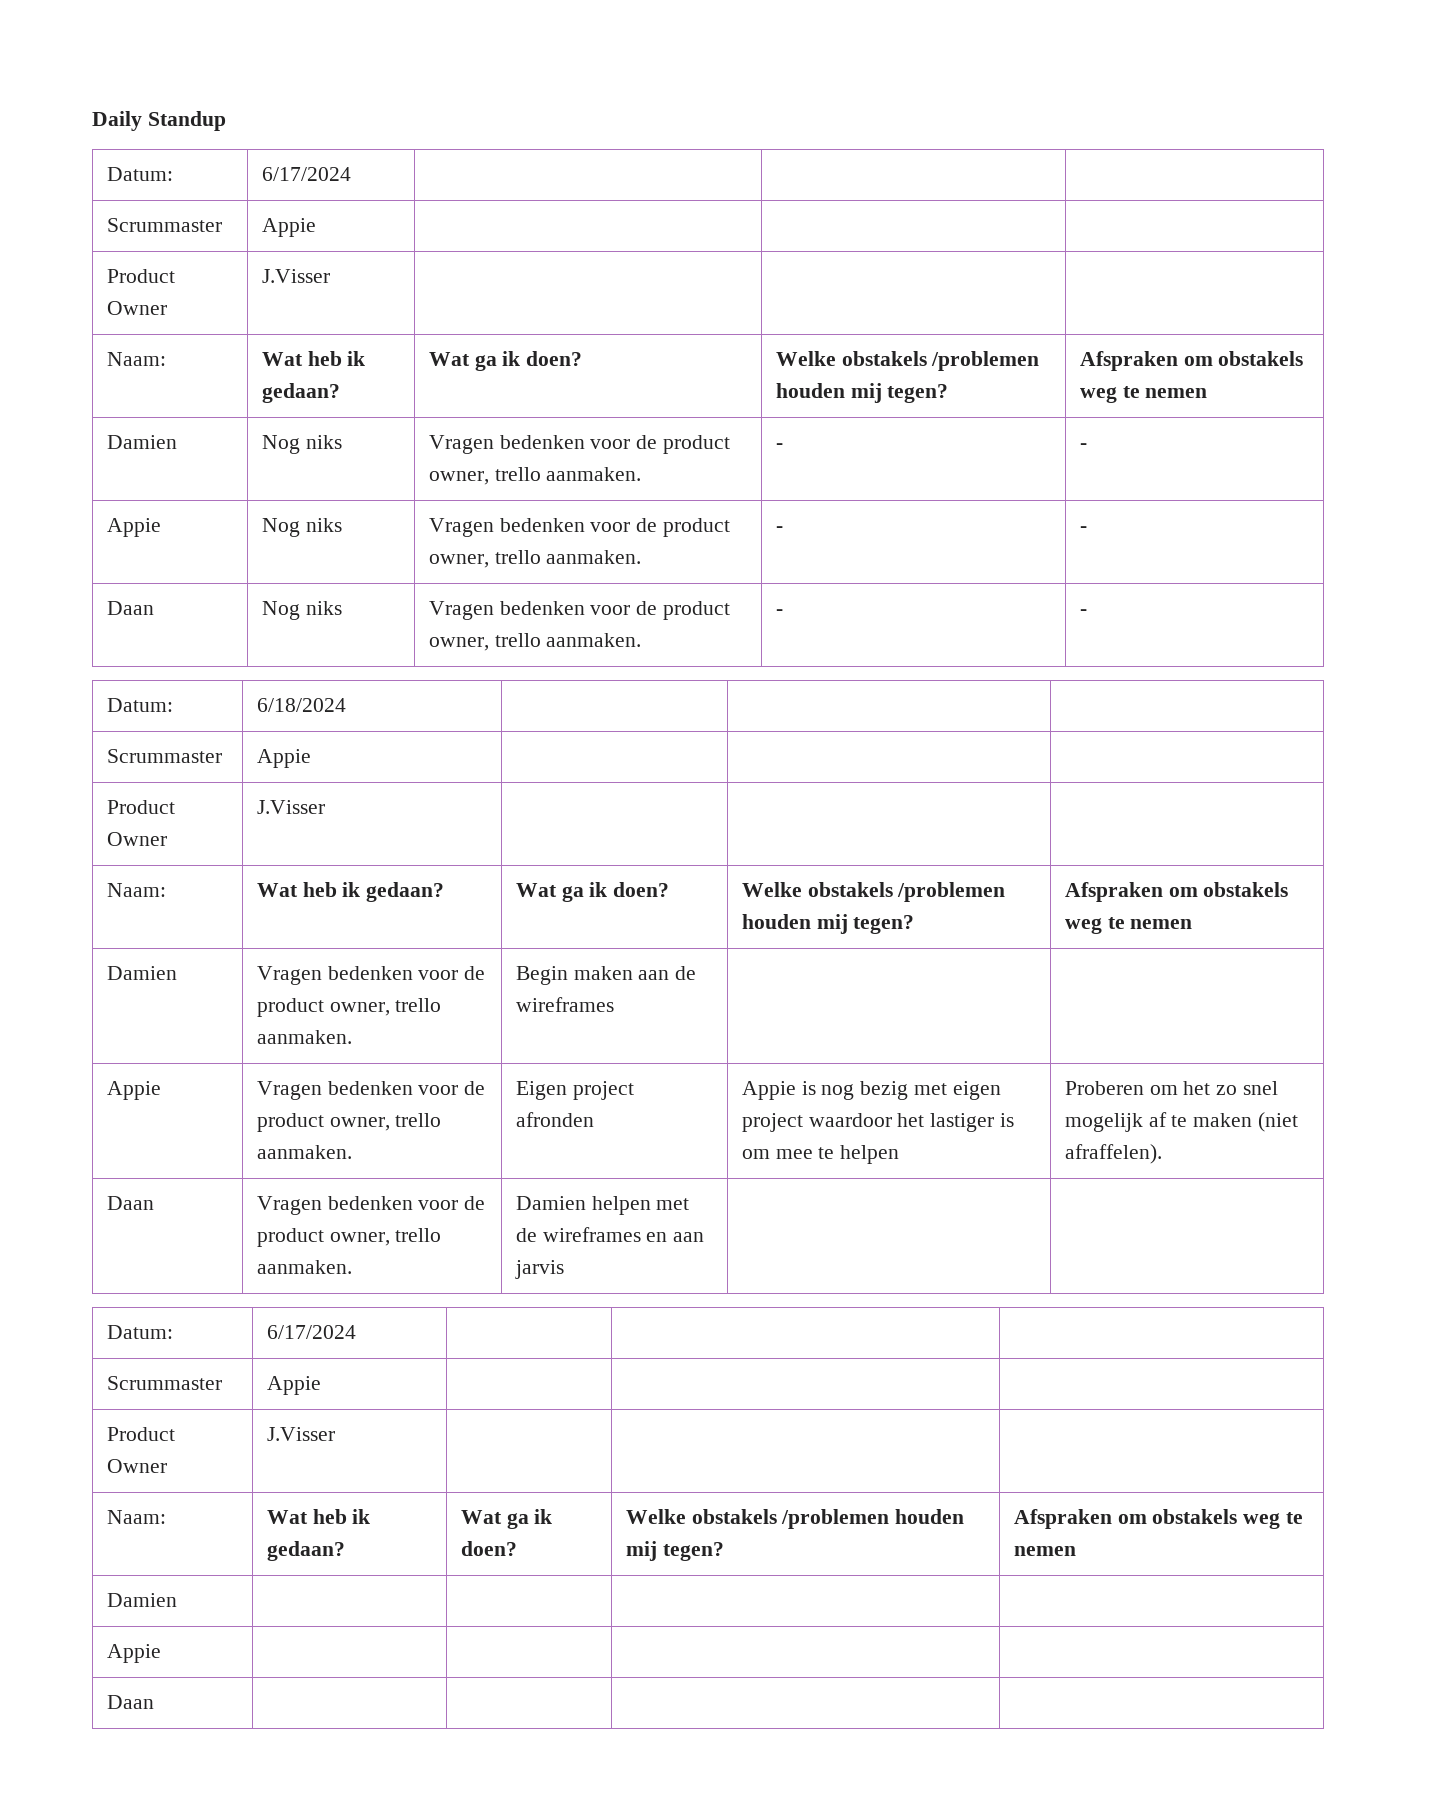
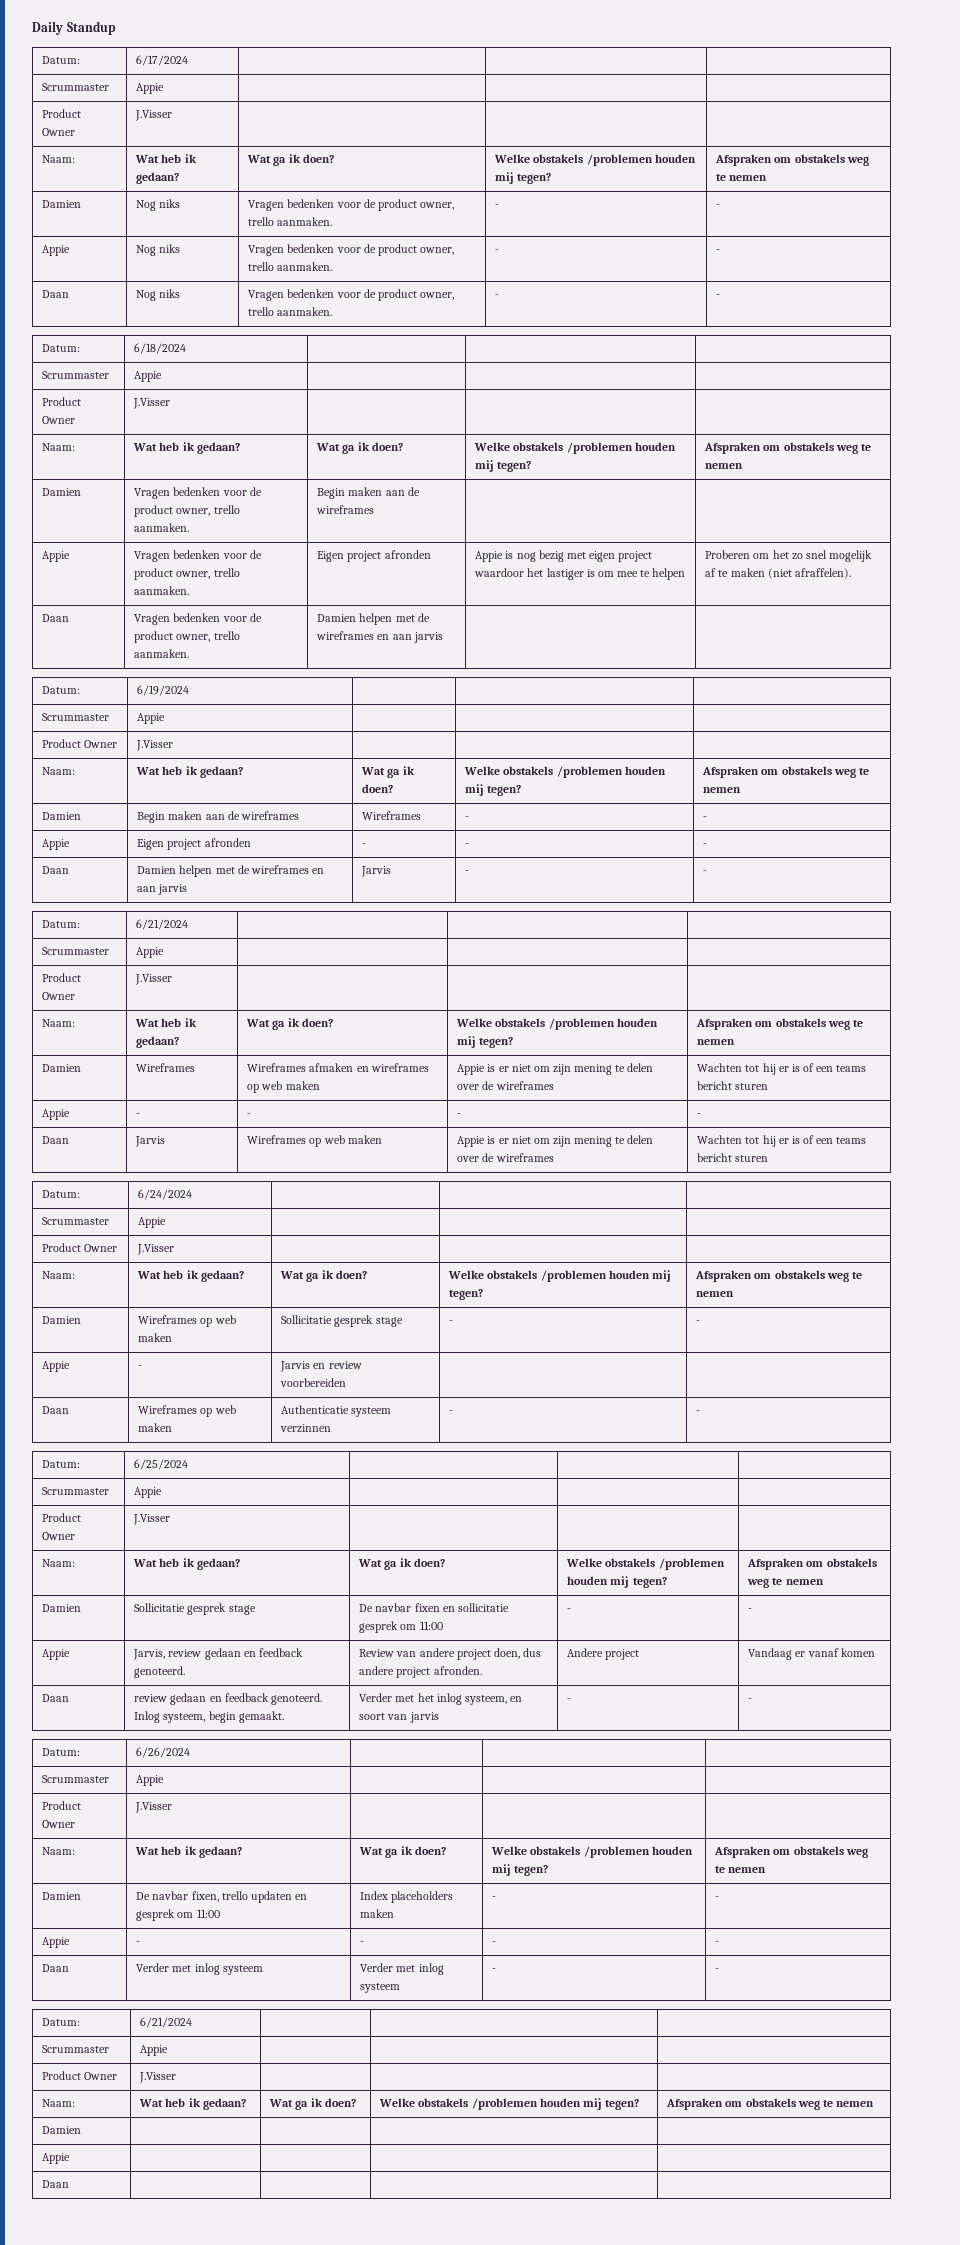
[266,1325,356,1339] 6/17/2024 -> [137,685,190,696] [42,713,110,721] [137,713,166,724] [42,739,118,748] [136,740,174,751] [42,767,76,775] [136,766,243,778] [361,766,415,778] [362,784,394,793] [464,766,666,778] [465,784,522,796] [702,766,869,778] [703,787,742,793] [42,812,82,820] [137,811,299,823] [362,811,422,820] [465,816,470,820] [703,816,708,820] [42,839,71,850] [137,838,251,850] [362,843,367,847] [465,843,470,847] [703,843,708,847] [42,866,70,874] [137,865,324,877] [137,884,188,895] [361,866,392,877] [465,870,470,874] [703,870,708,874] [42,920,81,928] [136,919,189,930] [42,947,110,955] [136,947,165,958] [42,973,82,982] [42,992,76,1000] [135,974,173,985] [42,1019,76,1027] [135,1018,197,1027] [136,1036,180,1048] [246,1018,333,1030] [456,1018,658,1030] [457,1036,514,1048] [696,1018,863,1030] [697,1039,736,1045] [42,1064,82,1072] [136,1063,196,1072] [247,1063,429,1072] [247,1081,320,1093] [457,1063,654,1075] [457,1081,554,1090] [697,1063,867,1075] [697,1081,769,1090] [42,1109,71,1120] [136,1113,141,1117] [247,1113,252,1117] [457,1113,462,1117] [697,1113,702,1117] [42,1136,70,1144] [135,1136,166,1147] [247,1135,382,1147] [457,1135,654,1147] [457,1153,554,1162] [697,1135,867,1147] [697,1153,769,1162] [42,1190,81,1198] [138,1189,193,1200] [42,1217,110,1225] [138,1217,167,1228] [42,1243,118,1252] [137,1244,175,1255] [42,1271,76,1279] [137,1270,244,1282] [280,1270,367,1282] [448,1270,671,1282] [449,1289,484,1300] [695,1270,862,1282] [696,1291,735,1297] [42,1316,82,1324] [138,1315,236,1327] [138,1333,173,1342] [281,1315,403,1327] [449,1320,454,1324] [696,1320,701,1324] [42,1361,71,1372] [138,1365,143,1369] [280,1361,362,1372] [280,1378,347,1387] [42,1406,70,1414] [138,1405,236,1417] [138,1423,173,1432] [281,1405,392,1417] [280,1424,332,1433] [449,1410,454,1414] [696,1410,701,1414] [42,1460,81,1468] [134,1459,189,1470] [42,1487,110,1495] [134,1487,163,1498] [42,1513,82,1522] [42,1532,76,1540] [133,1514,171,1525] [42,1559,76,1567] [133,1558,240,1570] [358,1558,445,1570] [566,1558,725,1570] [567,1576,667,1588] [747,1558,877,1570] [747,1578,824,1588] [42,1604,82,1612] [134,1603,256,1615] [359,1603,509,1612] [359,1621,443,1633] [567,1608,572,1612] [748,1608,753,1612] [42,1649,71,1660] [133,1648,303,1660] [134,1666,186,1678] [359,1648,541,1660] [359,1666,482,1678] [567,1648,640,1660] [748,1648,875,1660] [42,1694,70,1702] [134,1693,322,1705] [134,1711,284,1723] [359,1693,522,1705] [359,1712,439,1723] [567,1698,572,1702] [748,1698,753,1702] [42,1748,81,1756] [136,1747,191,1758] [42,1775,110,1783] [136,1775,165,1786] [42,1801,82,1810] [42,1820,76,1828] [135,1802,173,1813] [42,1847,76,1855] [135,1846,242,1858] [359,1846,446,1858] [491,1846,693,1858] [492,1864,549,1876] [714,1846,868,1858] [715,1866,767,1873] [42,1892,82,1900] [136,1891,307,1903] [136,1909,220,1921] [360,1891,454,1903] [360,1909,395,1918] [492,1896,497,1900] [715,1896,720,1900] [42,1937,71,1948] [136,1941,141,1945] [360,1941,365,1945] [492,1941,497,1945] [715,1941,720,1945] [42,1964,70,1972] [136,1963,263,1975] [360,1963,444,1975] [360,1983,401,1993] [492,1968,497,1972] [715,1968,720,1972] [42,2018,81,2026] [140,2017,193,2028] 6/19/2024 | | | // Scrummaster | Appie | | | // Product Owner | J.Visser | | | // Naam: | Wat heb ik gedaan? | Wat ga ik doen? | Welke obstakels /problemen houden mij tegen? | Afspraken om obstakels weg te nemen // Damien | Begin maken aan de wireframes | Wireframes | - | - // Appie | Eigen project afronden | - | - | - // Daan | Damien helpen met de wireframes en aan jarvis | Jarvis | - | - // Datum: | 6/21/2024 | | | // Scrummaster | Appie | | | // Product Owner | J.Visser | | | // Naam: | Wat heb ik gedaan? | Wat ga ik doen? | Welke obstakels /problemen houden mij tegen? | Afspraken om obstakels weg te nemen // Damien | Wireframes | Wireframes afmaken en wireframes op web maken | Appie is er niet om zijn mening te delen over de wireframes | Wachten tot hij er is of een teams bericht sturen // Appie | - | - | - | - // Daan | Jarvis | Wireframes op web maken | Appie is er niet om zijn mening te delen over de wireframes | Wachten tot hij er is of een teams bericht sturen // Datum: | 6/24/2024 | | | // Scrummaster | Appie | | | // Product Owner | J.Visser | | | // Naam: | Wat heb ik gedaan? | Wat ga ik doen? | Welke obstakels /problemen houden mij tegen? | Afspraken om obstakels weg te nemen // Damien | Wireframes op web maken | Sollicitatie gesprek stage | - | - // Appie | - | Jarvis en review voorbereiden | | // Daan | Wireframes op web maken | Authenticatie systeem verzinnen | - | - // Datum: | 6/25/2024 | | | // Scrummaster | Appie | | | // Product Owner | J.Visser | | | // Naam: | Wat heb ik gedaan? | Wat ga ik doen? | Welke obstakels /problemen houden mij tegen? | Afspraken om obstakels weg te nemen // Damien | Sollicitatie gesprek stage | De navbar fixen en sollicitatie gesprek om 11:00 | - | - // Appie | Jarvis, review gedaan en feedback genoteerd. | Review van andere project doen, dus andere project afronden. | Andere project | Vandaag er vanaf komen // Daan | review gedaan en feedback genoteerd. Inlog systeem, begin gemaakt. | Verder met het inlog systeem, en soort van jarvis | - | - // Datum: | 6/26/2024 | | | // Scrummaster | Appie | | | // Product Owner | J.Visser | | | // Naam: | Wat heb ik gedaan? | Wat ga ik doen? | Welke obstakels /problemen houden mij tegen? | Afspraken om obstakels weg te nemen // Damien | De navbar fixen, trello updaten en gesprek om 11:00 | Index placeholders maken | - | - // Appie | - | - | - | - // Daan | Verder met inlog systeem | Verder met inlog systeem | - | - // Datum: | 6/21/2024

